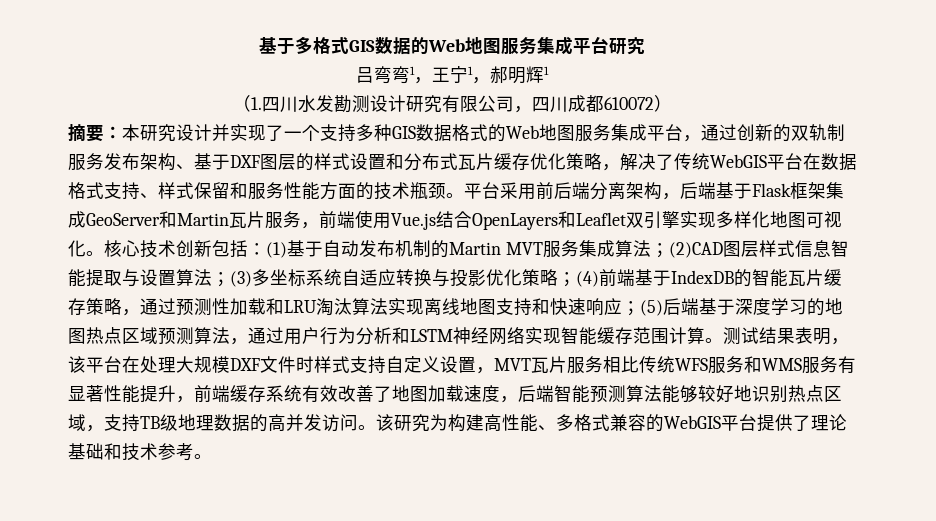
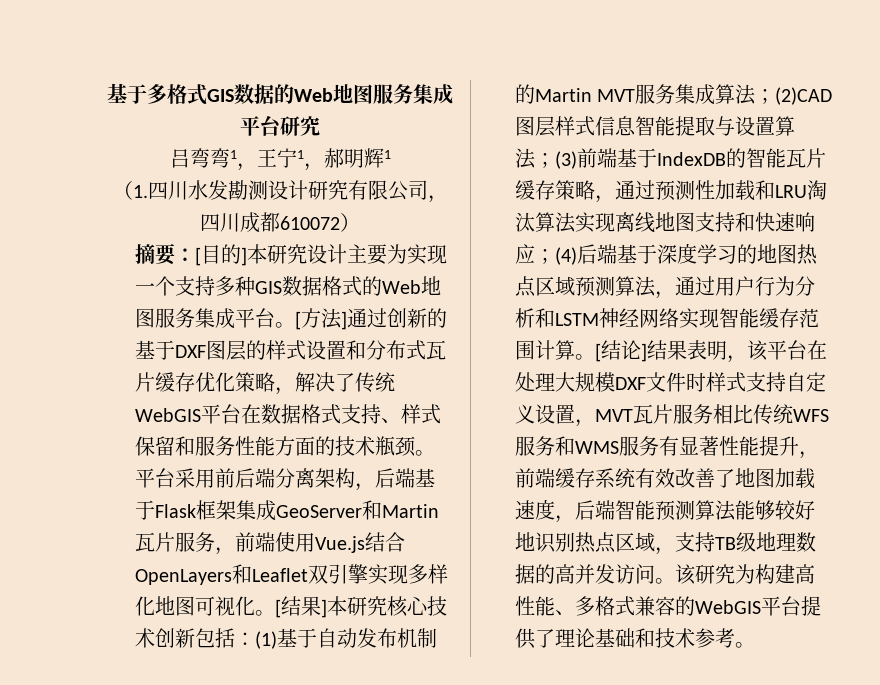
[122,124,285,142] 本研究设计并实现了 -> [194,244,447,266] [目的]本研究设计主要为实现
[683,124,846,142] [68,153,195,171] ，通过创新的双轨制服务发布架构、 -> [274,308,447,330] 。[方法]通过创新的
(105, 253) none -> [274,596,387,618] [结果]本研究
[252,269,600,287] 多坐标系统自适应转换与投影优化策略；(4) -> (577, 160) none
[640,300,664,316] (5) -> [554,247,577,265] (4)
[723,327,760,345] 测试 -> [594,340,647,362] [结论]

